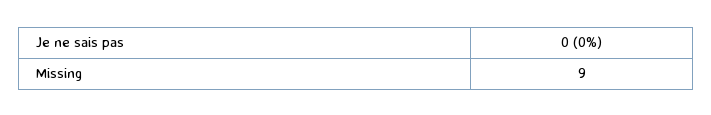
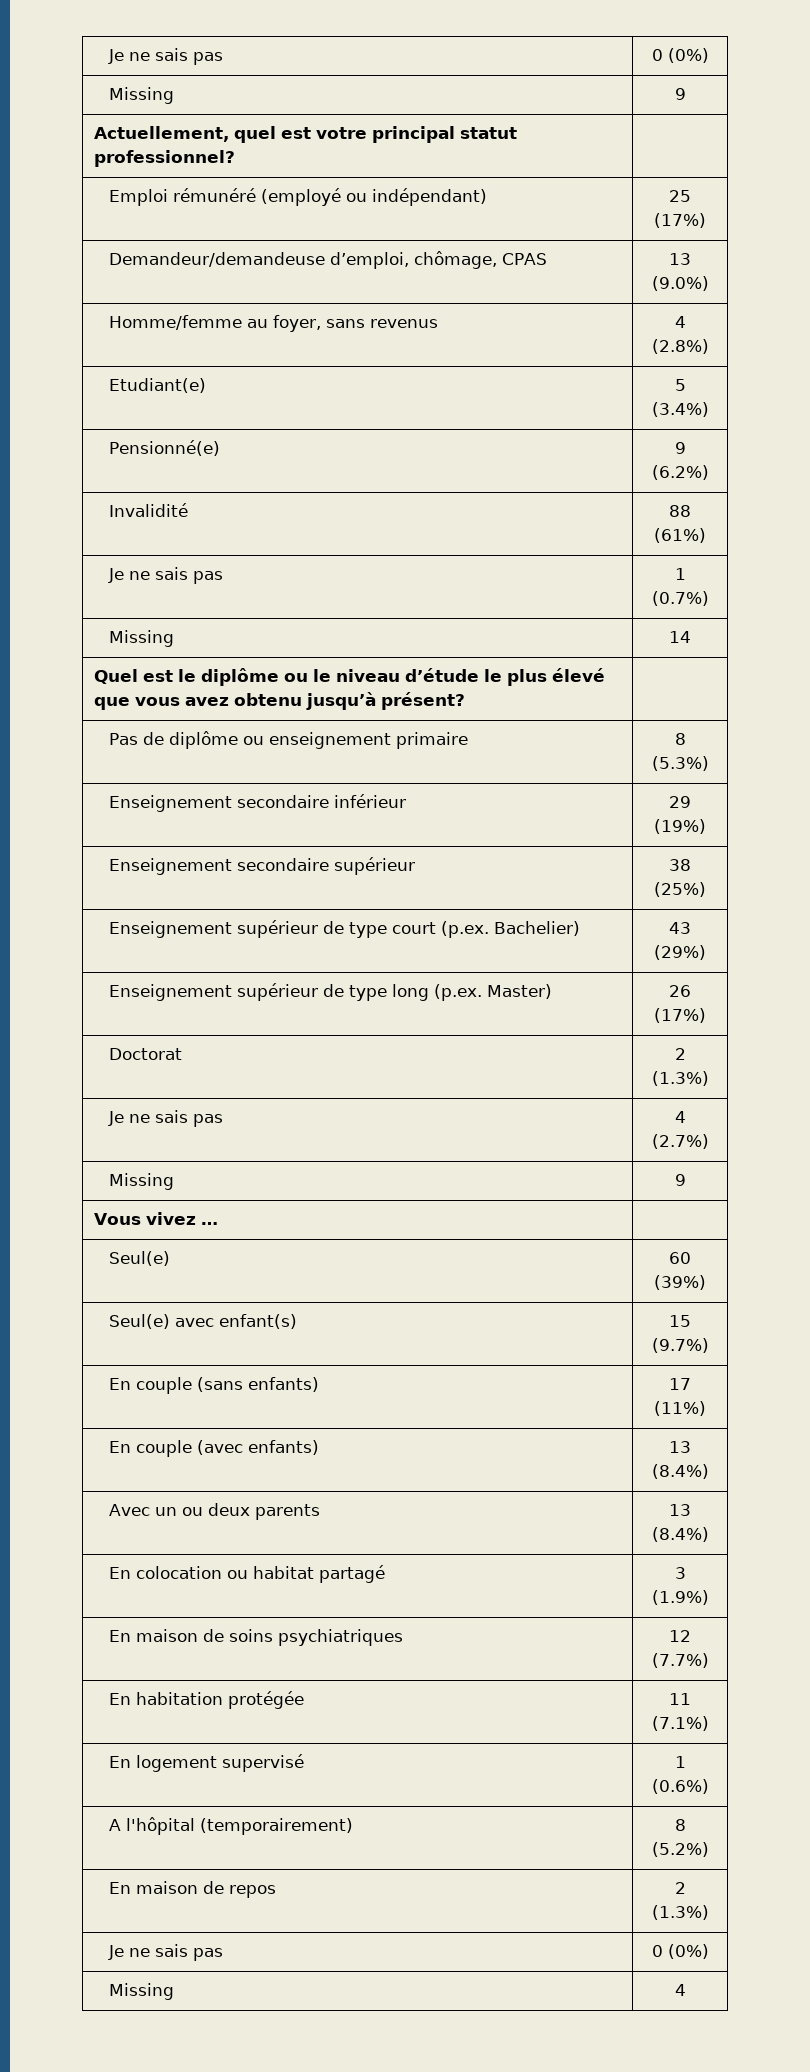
(586, 73) none -> [94,126,518,143] [94,150,236,167] [108,188,487,206] [669,190,691,202] [654,213,706,228] [108,251,547,269] [669,253,691,265] [651,276,709,291] [108,315,438,332] [674,316,686,328] [651,339,709,354] [108,378,206,393] [674,379,686,391] [651,402,709,417] [108,440,220,456] [674,442,686,454] [651,465,709,480] [108,503,188,517] [669,505,691,517] [654,528,706,543] [107,567,223,584] [674,568,686,580] [651,591,709,606] [108,630,174,647] [669,631,691,643] [94,668,606,686] [94,692,466,710] [108,731,468,749] [674,733,686,745] [651,756,709,771] [108,794,406,812] [669,796,691,808] [654,819,706,834] [108,857,415,875] [669,859,691,871] [654,882,706,897] [108,920,580,938] [669,922,691,934] [654,945,706,960] [108,983,552,1001] [669,985,691,997] [654,1008,706,1023] [108,1048,182,1060] [674,1048,686,1060] [651,1071,709,1086] [107,1110,223,1127] [674,1111,686,1123] [651,1134,709,1149] [108,1173,174,1190] [674,1174,686,1186] [94,1212,219,1225] [108,1251,170,1266] [669,1252,691,1264] [654,1275,706,1290] [108,1314,297,1329] [669,1315,691,1327] [651,1338,709,1353] [108,1377,319,1394] [669,1378,691,1390] [654,1401,706,1416] [108,1440,319,1457] [669,1441,691,1453] [651,1464,709,1479] [108,1503,320,1520] [669,1504,691,1516] [651,1527,709,1542] [108,1565,385,1583] [674,1567,686,1579] [651,1590,709,1605] [108,1629,403,1646] [669,1630,691,1642] [651,1653,709,1668] [108,1691,304,1709] [669,1693,691,1705] [651,1716,709,1731] [108,1754,304,1772] [674,1756,686,1768] [651,1779,709,1794] [108,1817,353,1835] [674,1819,686,1831] [651,1842,709,1857] [108,1881,276,1898] [674,1882,686,1894] [651,1905,709,1920] [107,1944,223,1961] [651,1944,709,1959] [108,1983,174,2000] [674,1984,686,1996] // Actuellement, quel est votre principal statut professionnel? | // Emploi rémunéré (employé ou indépendant) | 25 (17%) // Demandeur/demandeuse d’emploi, chômage, CPAS | 13 (9.0%) // Homme/femme au foyer, sans revenus | 4 (2.8%) // Etudiant(e) | 5 (3.4%) // Pensionné(e) | 9 (6.2%) // Invalidité | 88 (61%) // Je ne sais pas | 1 (0.7%) // Missing | 14 // Quel est le diplôme ou le niveau d’étude le plus élevé que vous avez obtenu jusqu’à présent? | // Pas de diplôme ou enseignement primaire | 8 (5.3%) // Enseignement secondaire inférieur | 29 (19%) // Enseignement secondaire supérieur | 38 (25%) // Enseignement supérieur de type court (p.ex. Bachelier) | 43 (29%) // Enseignement supérieur de type long (p.ex. Master) | 26 (17%) // Doctorat | 2 (1.3%) // Je ne sais pas | 4 (2.7%) // Missing | 9 // Vous vivez … | // Seul(e) | 60 (39%) // Seul(e) avec enfant(s) | 15 (9.7%) // En couple (sans enfants) | 17 (11%) // En couple (avec enfants) | 13 (8.4%) // Avec un ou deux parents | 13 (8.4%) // En colocation ou habitat partagé | 3 (1.9%) // En maison de soins psychiatriques | 12 (7.7%) // En habitation protégée | 11 (7.1%) // En logement supervisé | 1 (0.6%) // A l'hôpital (temporairement) | 8 (5.2%) // En maison de repos | 2 (1.3%) // Je ne sais pas | 0 (0%) // Missing | 4

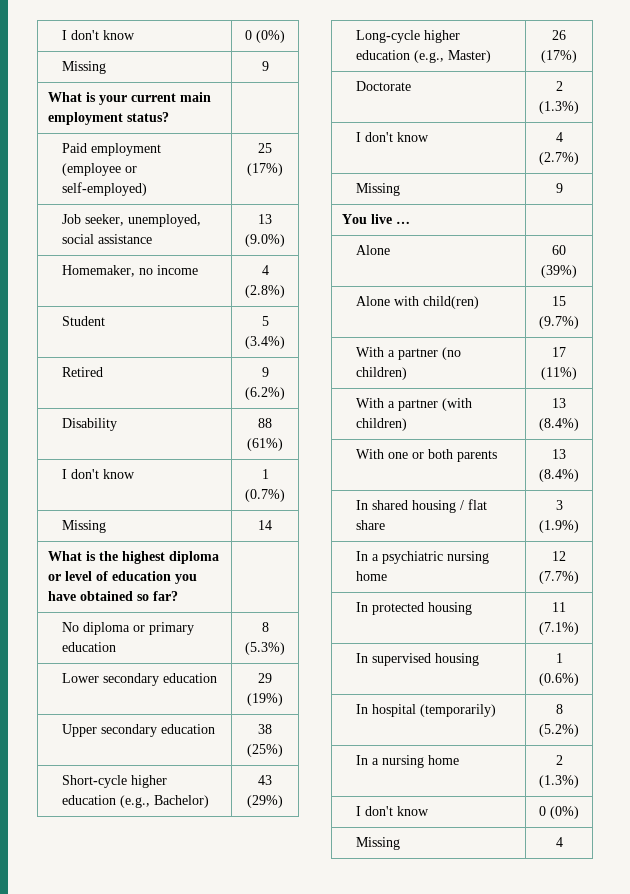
[107,48,223,65] Je ne sais pas -> [61,30,135,40] I don't know
[94,126,518,143] [94,150,236,167] [108,188,487,206] [669,190,691,202] [654,213,706,228] [108,251,547,269] [669,253,691,265] [651,276,709,291] [108,315,438,332] Actuellement, quel est votre principal statut professionnel? | // Emploi rémunéré (employé ou indépendant) | 25 (17%) // Demandeur/demandeuse d’emploi, chômage, CPAS | 13 (9.0%) // Homme/femme au foyer, sans revenus -> [47,92,211,105] [47,112,169,125] [61,143,161,156] [61,163,137,176] [61,182,147,196] [258,143,272,153] [247,163,283,176] [61,214,201,227] [61,234,152,244] [258,214,272,224] [245,234,285,247] [61,265,198,277] What is your current main employment status? | // Paid employment (employee or self-employed) | 25 (17%) // Job seeker, unemployed, social assistance | 13 (9.0%) // Homemaker, no income
[108,378,206,393] Etudiant(e) -> [61,316,105,326] Student
[108,440,220,456] Pensionné(e) -> [61,367,103,377] Retired
[108,503,188,517] Invalidité -> [61,418,117,431] Disability
[107,567,223,584] Je ne sais pas -> [61,469,135,479] I don't know
[94,668,606,686] [94,692,466,710] [108,731,468,749] Quel est le diplôme ou le niveau d’étude le plus élevé que vous avez obtenu jusqu’à présent? | // Pas de diplôme ou enseignement primaire -> [47,551,219,564] [47,571,197,584] [47,591,178,601] [61,622,194,635] [61,642,116,652] What is the highest diploma or level of education you have obtained so far? | // No diploma or primary education
[108,794,406,812] Enseignement secondaire inférieur -> [61,673,217,686] Lower secondary education
[108,857,415,875] Enseignement secondaire supérieur -> [61,724,215,737] Upper secondary education
[108,920,580,938] [669,922,691,934] [654,945,706,960] [108,983,482,1001] Enseignement supérieur de type court (p.ex. Bachelier) | 43 (29%) // Enseignement supérieur de type long (p.ex. -> [61,775,167,788] [61,795,209,808] [258,775,272,785] [247,795,283,808] [355,30,460,43] [355,50,444,63] Short-cycle higher education (e.g., Bachelor) | 43 (29%) // Long-cycle higher education (e.g.,
[108,1048,182,1060] [674,1048,686,1060] [651,1071,709,1086] [107,1110,223,1127] Doctorat | 2 (1.3%) // Je ne sais pas -> [355,81,411,91] [555,81,563,91] [539,101,579,114] [355,132,429,142] Doctorate | 2 (1.3%) // I don't know
[94,1212,197,1225] Vous vivez -> [341,214,392,224] You live
[108,1251,170,1266] Seul(e) -> [355,245,390,255] Alone
[108,1314,297,1329] Seul(e) avec enfant(s) -> [355,296,479,309] Alone with child(ren)
[108,1377,319,1394] [669,1378,691,1390] [654,1401,706,1416] [108,1440,319,1457] [669,1441,691,1453] [651,1464,709,1479] [108,1503,320,1520] [669,1504,691,1516] [651,1527,709,1542] [108,1565,385,1583] [674,1567,686,1579] [651,1590,709,1605] [108,1629,403,1646] En couple (sans enfants) | 17 (11%) // En couple (avec enfants) | 13 (8.4%) // Avec un ou deux parents | 13 (8.4%) // En colocation ou habitat partagé | 3 (1.9%) // En maison de soins psychiatriques -> [355,347,461,360] [355,367,407,380] [552,347,566,357] [541,367,577,380] [355,398,472,411] [355,418,407,431] [552,398,566,408] [539,418,579,431] [355,449,497,462] [552,449,566,459] [539,469,579,482] [355,499,487,513] [355,520,385,530] [555,500,563,510] [539,520,579,533] [355,551,489,564] [355,571,387,581] With a partner (no children) | 17 (11%) // With a partner (with children) | 13 (8.4%) // With one or both parents | 13 (8.4%) // In shared housing / flat share | 3 (1.9%) // In a psychiatric nursing home
[108,1691,304,1709] En habitation protégée -> [355,602,472,615] In protected housing
[108,1754,304,1772] En logement supervisé -> [355,653,479,666] In supervised housing
[108,1817,353,1835] A l'hôpital (temporairement) -> [355,704,496,717] In hospital (temporarily)
[108,1881,276,1898] [674,1882,686,1894] [651,1905,709,1920] [107,1944,223,1961] En maison de repos | 2 (1.3%) // Je ne sais pas -> [355,755,459,768] [555,755,563,765] [539,775,579,788] [355,806,429,816] In a nursing home | 2 (1.3%) // I don't know

